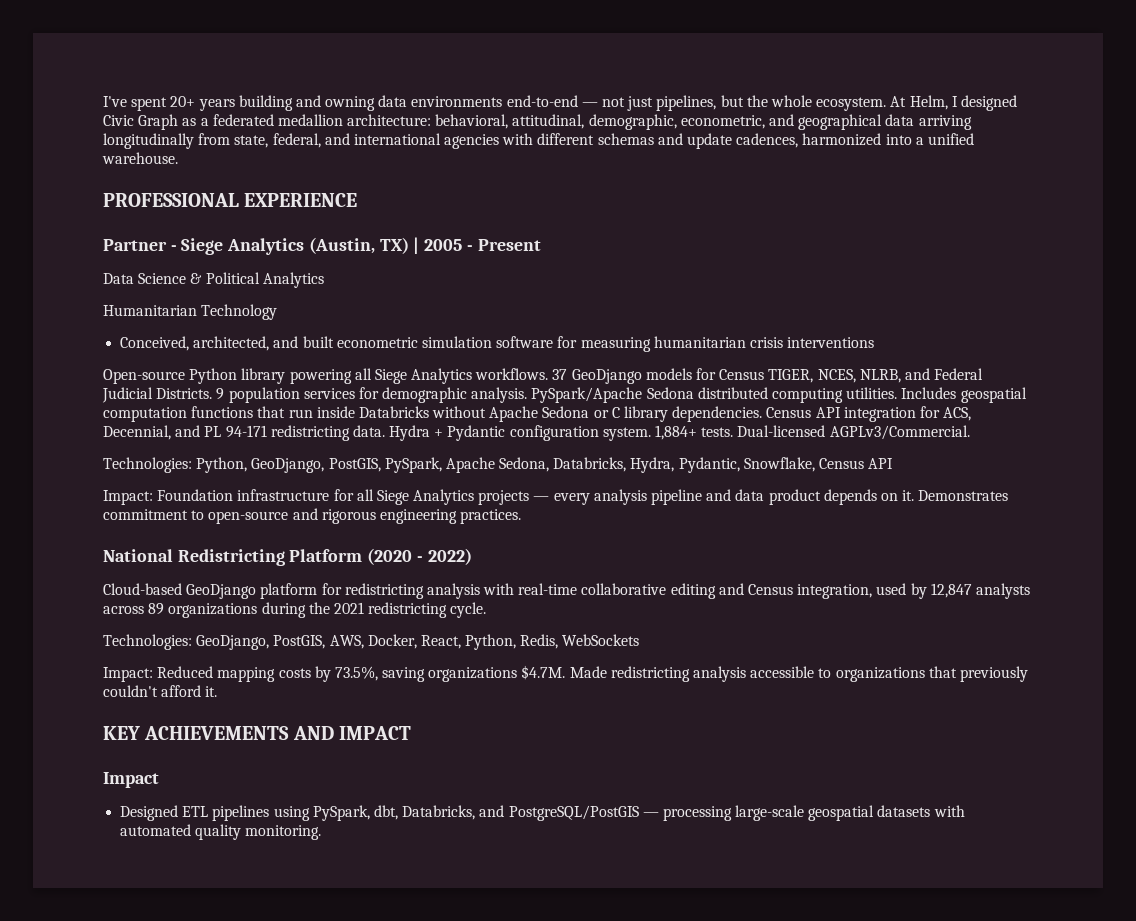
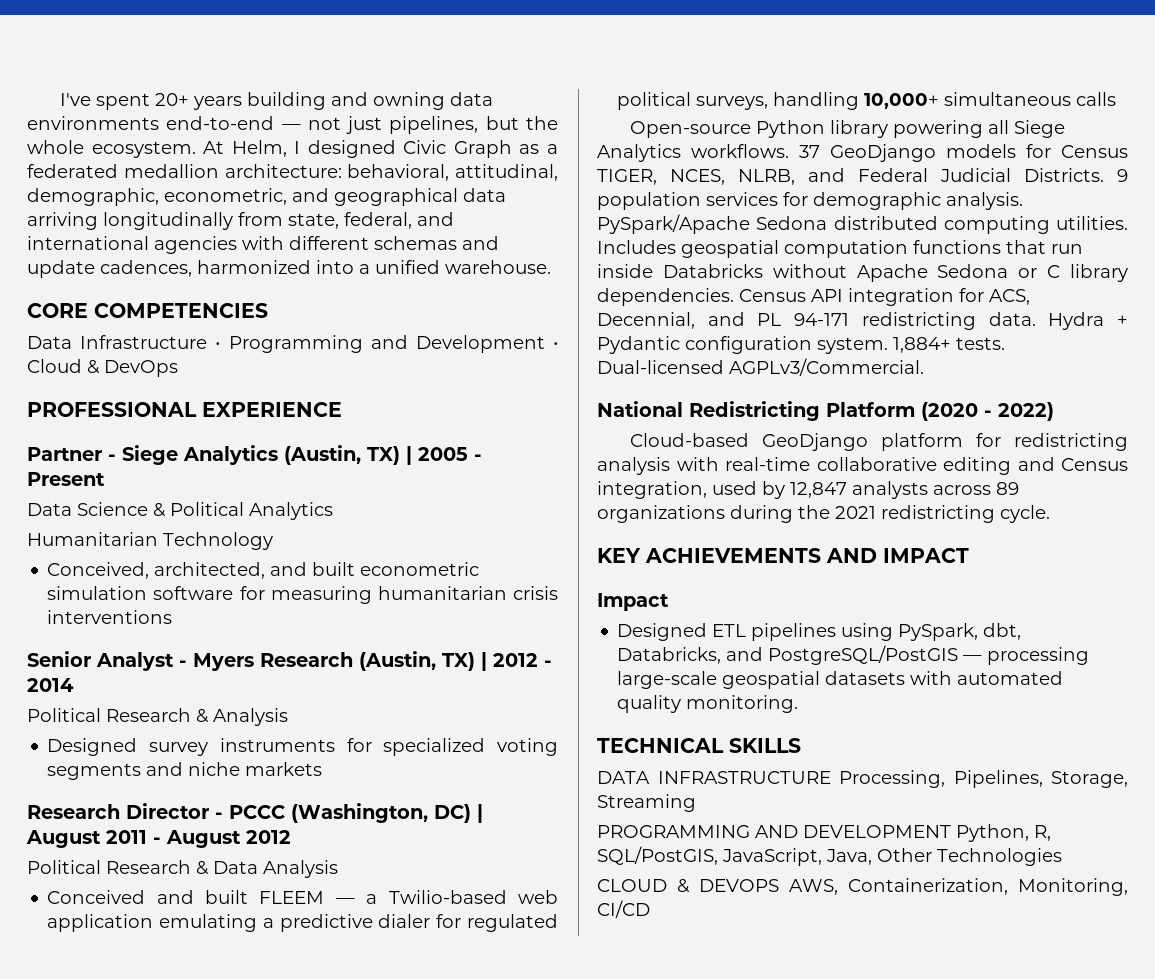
(178, 158) none -> [27,303,268,318] [27,335,558,353] [27,359,178,377] // CORE COMPETENCIES // Data Infrastructure • Programming and Development • Cloud & DevOps
(875, 342) none -> [27,651,552,671] [27,678,74,692] [27,708,288,726] [47,738,558,756] [47,762,323,780] [27,803,483,823] [26,830,291,848] [27,860,338,878] [47,890,558,904] [47,914,558,932] [617,92,1117,110] // Senior Analyst - Myers Research (Austin, TX) | 2012 - 2014 // Political Research & Analysis // Designed survey instruments for specialized voting segments and niche markets // Research Director - PCCC (Washington, DC) | August 2011 - August 2012 // Political Research & Data Analysis // Conceived and built FLEEM — a Twilio-based web application emulating a predictive dialer for regulated political surveys, handling 10,000+ simultaneous calls
[103,457,894,473] [103,489,1009,505] [103,508,522,524] // Technologies: Python, GeoDjango, PostGIS, PySpark, Apache Sedona, Databricks, Hydra, Pydantic, Snowflake, Census API // Impact: Foundation infrastructure for all Siege Analytics projects — every analysis pipeline and data product depends on it. Demonstrates commitment to open-source and rigorous engineering practices. -> (924, 367) none
[103,634,640,650] [103,665,1028,682] [103,685,218,697] // Technologies: GeoDjango, PostGIS, AWS, Docker, React, Python, Redis, WebSockets // Impact: Reduced mapping costs by 73.5%, saving organizations $4.7M. Made redistricting analysis accessible to organizations that previously couldn't afford it. -> (1050, 514) none
(322, 832) none -> [597,738,801,753] [597,770,1128,788] [597,794,696,812] [597,824,1051,842] [597,846,1062,866] [597,878,1128,896] [597,900,650,918] // TECHNICAL SKILLS // DATA INFRASTRUCTURE Processing, Pipelines, Storage, Streaming // PROGRAMMING AND DEVELOPMENT Python, R, SQL/PostGIS, JavaScript, Java, Other Technologies // CLOUD & DEVOPS AWS, Containerization, Monitoring, CI/CD

